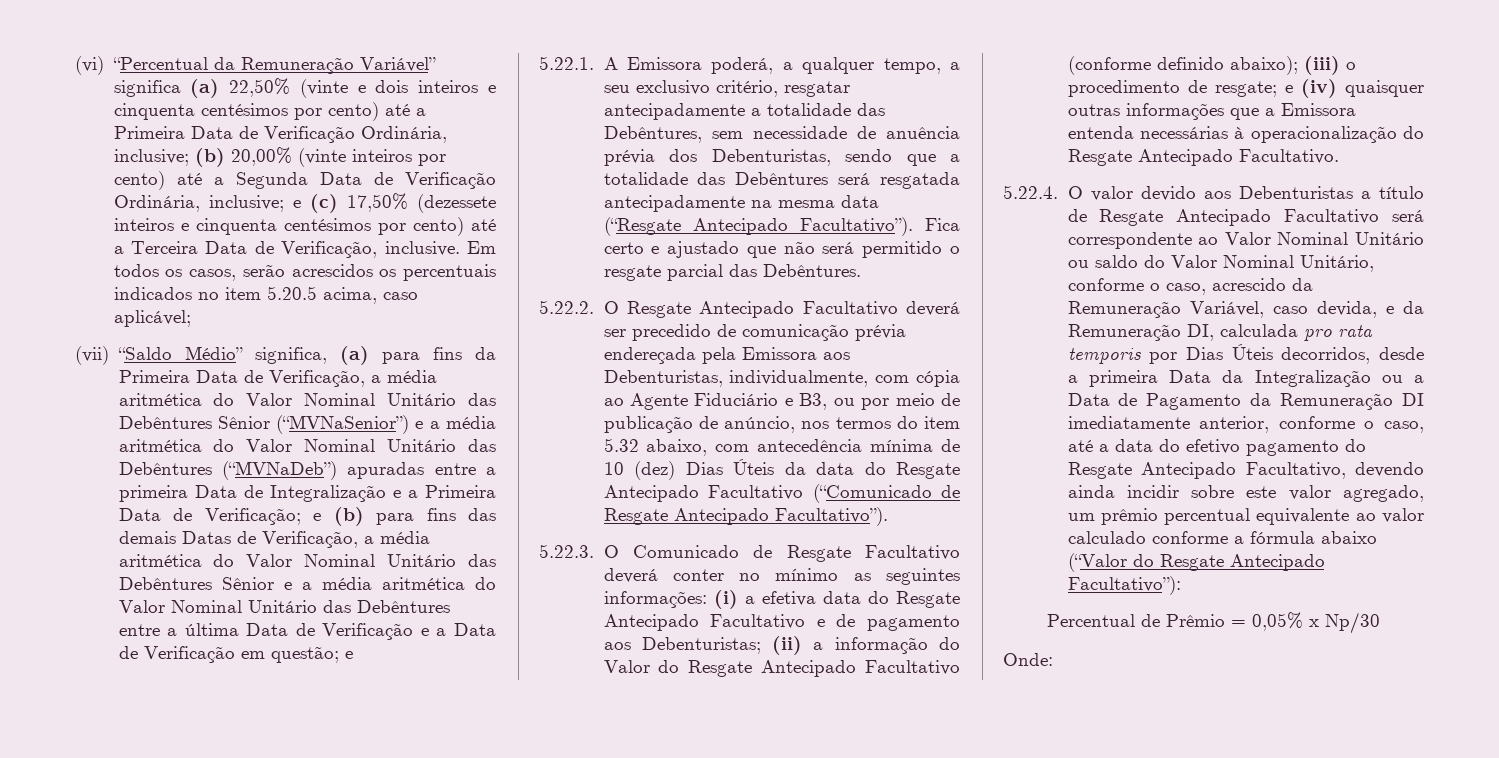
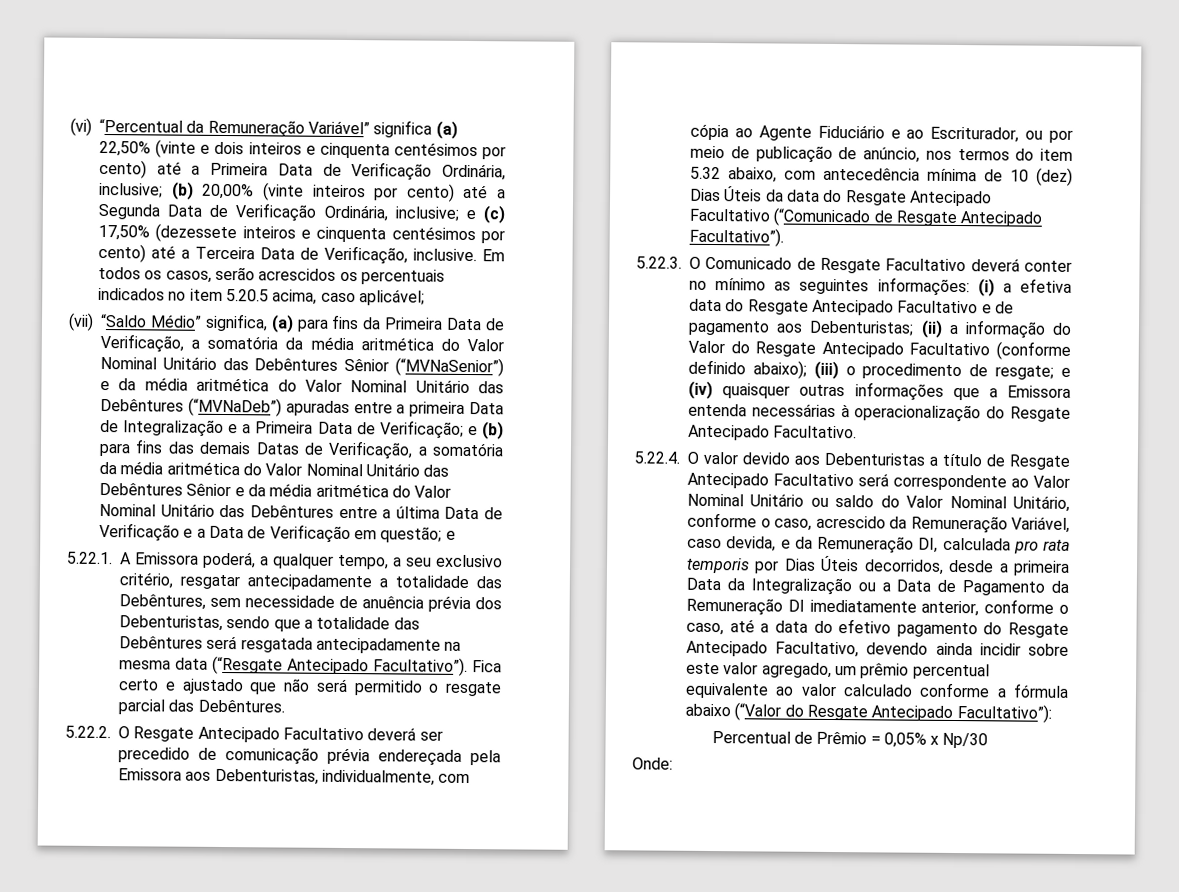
(381, 379) none -> [207,335,304,350] somatória da
[429,421,440,429] a -> [118,378,137,391] da
(374, 540) none -> [432,442,504,457] [99,461,117,475] somatória da
[301,582,312,590] a -> [247,484,266,497] da
[799,393,828,410] B3, -> [906,126,1020,143] ao Escriturador,

